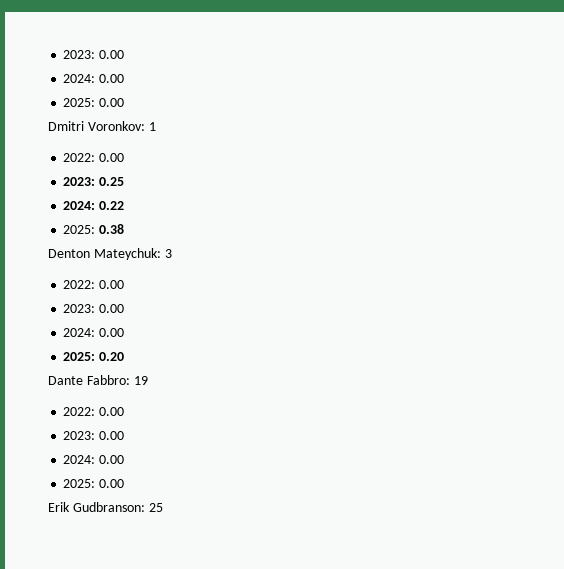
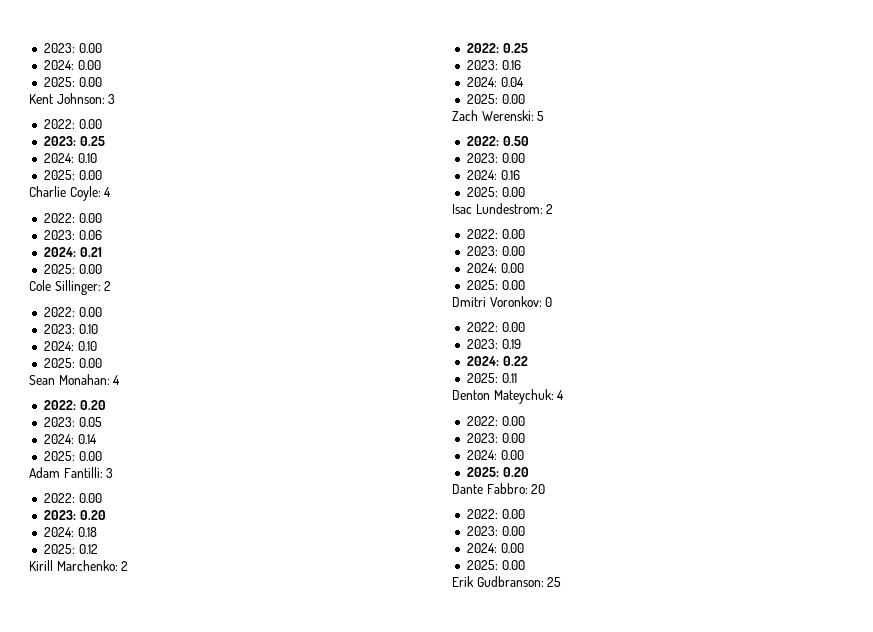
[63,50,125,59] [63,74,125,83] [63,98,125,107] 2023: 0.00 // 2024: 0.00 // 2025: 0.00 -> [43,43,102,53] [43,60,101,70] [43,77,102,87] [29,93,116,104] [43,119,102,129] [43,136,105,146] [43,153,97,163] [43,170,102,180] [29,186,112,201] [43,213,102,223] [43,230,102,240] [43,247,102,257] [43,264,102,274] [29,280,112,295] [43,307,102,317] [43,324,98,334] [43,341,97,351] [43,358,102,368] [29,374,121,385] [43,400,106,410] [43,417,102,427] [43,434,97,444] [43,451,102,461] [29,467,114,478] [43,493,102,503] [43,510,106,520] [43,527,97,537] [43,544,98,554] [29,560,129,571] [466,43,528,53] [466,60,521,70] [466,77,524,87] [466,94,525,104] [452,110,545,121] [466,136,529,146] [466,153,525,163] [466,170,520,180] [466,187,525,197] [452,203,554,214] [466,229,525,239] [466,246,525,256] [466,263,524,273] [466,280,525,290] 2023: 0.00 // 2024: 0.00 // 2025: 0.00 // Kent Johnson: 3 // 2022: 0.00 // 2023: 0.25 // 2024: 0.10 // 2025: 0.00 // Charlie Coyle: 4 // 2022: 0.00 // 2023: 0.06 // 2024: 0.21 // 2025: 0.00 // Cole Sillinger: 2 // 2022: 0.00 // 2023: 0.10 // 2024: 0.10 // 2025: 0.00 // Sean Monahan: 4 // 2022: 0.20 // 2023: 0.05 // 2024: 0.14 // 2025: 0.00 // Adam Fantilli: 3 // 2022: 0.00 // 2023: 0.20 // 2024: 0.18 // 2025: 0.12 // Kirill Marchenko: 2 // 2022: 0.25 // 2023: 0.16 // 2024: 0.04 // 2025: 0.00 // Zach Werenski: 5 // 2022: 0.50 // 2023: 0.00 // 2024: 0.16 // 2025: 0.00 // Isac Lundestrom: 2 // 2022: 0.00 // 2023: 0.00 // 2024: 0.00 // 2025: 0.00
[148,122,156,131] [63,153,125,162] [63,177,125,186] 1 // 2022: 0.00 // 2023: 0.25 -> [545,297,553,307] [466,322,525,332] [466,339,521,349] 0 // 2022: 0.00 // 2023: 0.19
[99,224,125,234] 0.38 -> [501,373,517,383] 0.11
[164,249,172,258] 3 -> [557,390,565,400] 4
[133,376,148,385] 19 -> [531,484,546,494] 20

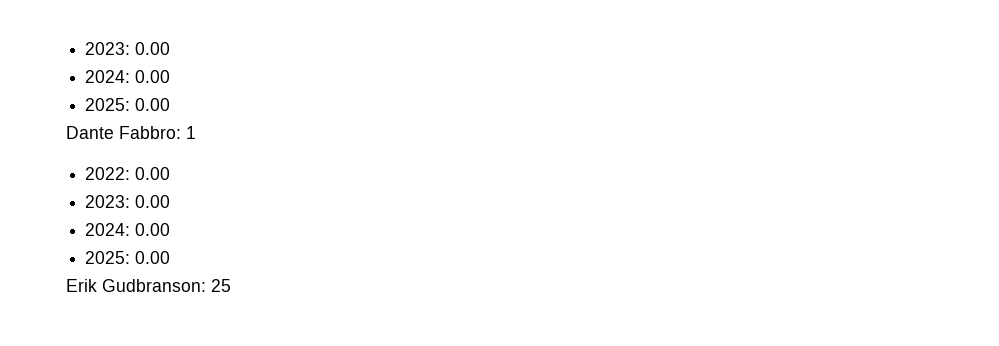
[43,43,102,53] [43,60,101,70] [43,77,102,87] [29,93,116,104] [43,119,102,129] [43,136,105,146] [43,153,97,163] [43,170,102,180] [29,186,112,201] [43,213,102,223] [43,230,102,240] [43,247,102,257] [43,264,102,274] [29,280,112,295] [43,307,102,317] [43,324,98,334] [43,341,97,351] [43,358,102,368] [29,374,121,385] [43,400,106,410] [43,417,102,427] [43,434,97,444] [43,451,102,461] [29,467,114,478] [43,493,102,503] [43,510,106,520] [43,527,97,537] [43,544,98,554] [29,560,129,571] [466,43,528,53] [466,60,521,70] [466,77,524,87] [466,94,525,104] [452,110,545,121] [466,136,529,146] [466,153,525,163] [466,170,520,180] [466,187,525,197] [452,203,554,214] [466,229,525,239] [466,246,525,256] [466,263,524,273] [466,280,525,290] [452,296,553,307] [466,322,525,332] [466,339,521,349] [466,356,528,366] [466,373,517,383] [452,389,565,404] [466,416,525,426] [466,433,525,443] [466,450,524,460] [466,467,529,477] 2023: 0.00 // 2024: 0.00 // 2025: 0.00 // Kent Johnson: 3 // 2022: 0.00 // 2023: 0.25 // 2024: 0.10 // 2025: 0.00 // Charlie Coyle: 4 // 2022: 0.00 // 2023: 0.06 // 2024: 0.21 // 2025: 0.00 // Cole Sillinger: 2 // 2022: 0.00 // 2023: 0.10 // 2024: 0.10 // 2025: 0.00 // Sean Monahan: 4 // 2022: 0.20 // 2023: 0.05 // 2024: 0.14 // 2025: 0.00 // Adam Fantilli: 3 // 2022: 0.00 // 2023: 0.20 // 2024: 0.18 // 2025: 0.12 // Kirill Marchenko: 2 // 2022: 0.25 // 2023: 0.16 // 2024: 0.04 // 2025: 0.00 // Zach Werenski: 5 // 2022: 0.50 // 2023: 0.00 // 2024: 0.16 // 2025: 0.00 // Isac Lundestrom: 2 // 2022: 0.00 // 2023: 0.00 // 2024: 0.00 // 2025: 0.00 // Dmitri Voronkov: 0 // 2022: 0.00 // 2023: 0.19 // 2024: 0.22 // 2025: 0.11 // Denton Mateychuk: 4 // 2022: 0.00 // 2023: 0.00 // 2024: 0.00 // 2025: 0.20 -> [85,42,171,55] [85,70,171,83] [85,98,171,111] 2023: 0.00 // 2024: 0.00 // 2025: 0.00
[531,484,546,494] 20 -> [186,126,196,139] 1

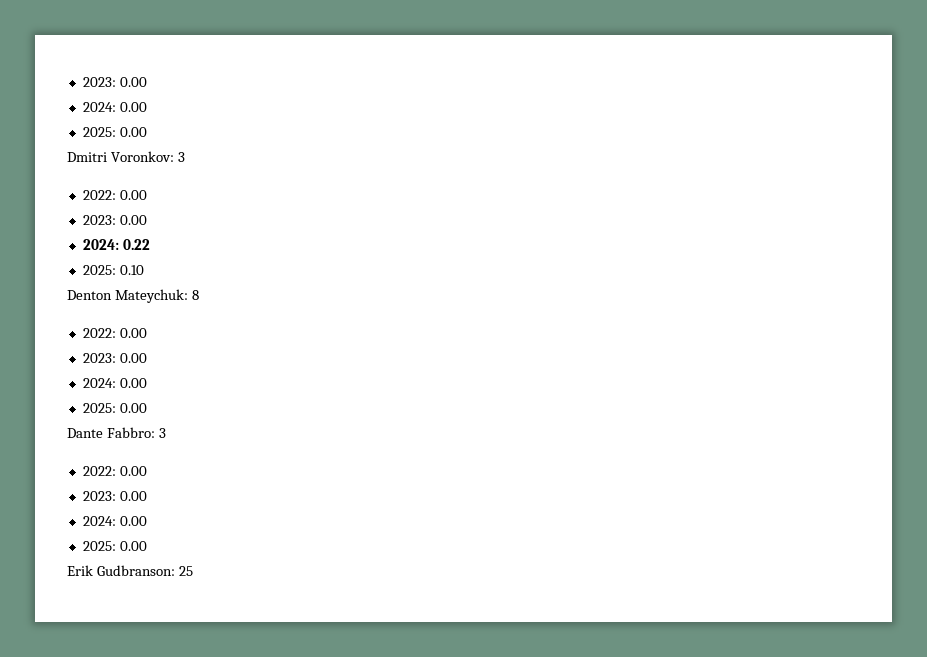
[85,42,171,55] [85,70,171,83] [85,98,171,111] 2023: 0.00 // 2024: 0.00 // 2025: 0.00 -> [82,77,147,87] [82,102,147,112] [82,127,147,137] [67,151,185,162] [82,190,147,200] [82,215,147,225] [82,239,150,250] [82,265,144,275] [67,289,199,303] [82,328,147,338] [82,353,147,363] [82,378,147,388] [82,403,147,413] 2023: 0.00 // 2024: 0.00 // 2025: 0.00 // Dmitri Voronkov: 3 // 2022: 0.00 // 2023: 0.00 // 2024: 0.22 // 2025: 0.10 // Denton Mateychuk: 8 // 2022: 0.00 // 2023: 0.00 // 2024: 0.00 // 2025: 0.00
[186,126,196,139] 1 -> [158,428,166,438] 3

